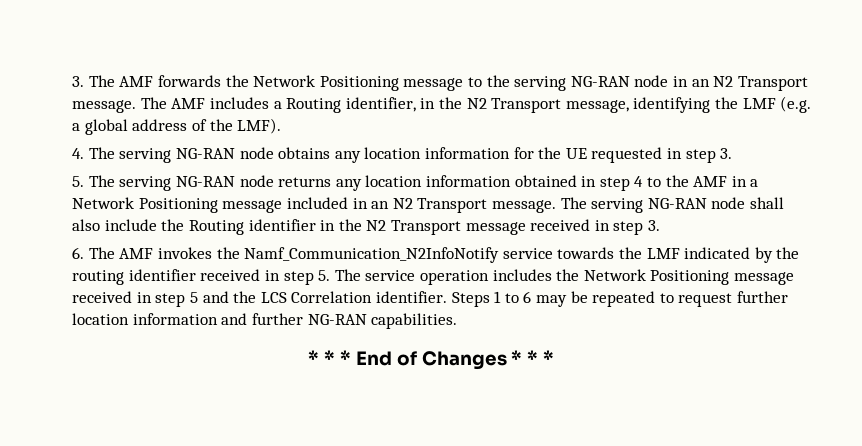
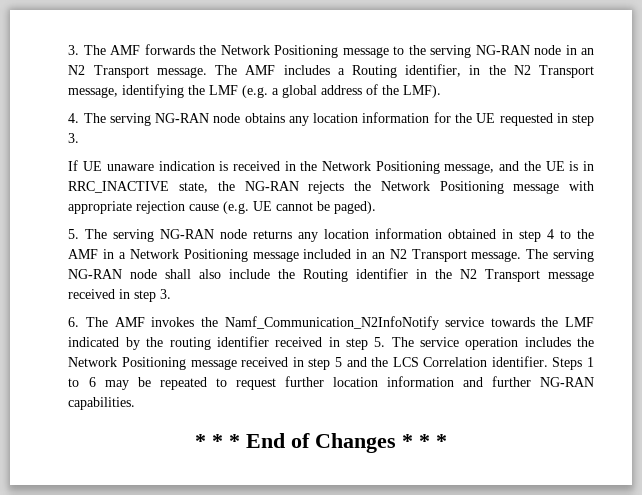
(733, 153) none -> [68,160,595,174] [68,181,595,194] [68,201,377,214] // If UE unaware indication is received in the Network Positioning message, and the UE is in RRC_INACTIVE state, the NG-RAN rejects the Network Positioning message with appropriate rejection cause (e.g. UE cannot be paged).

